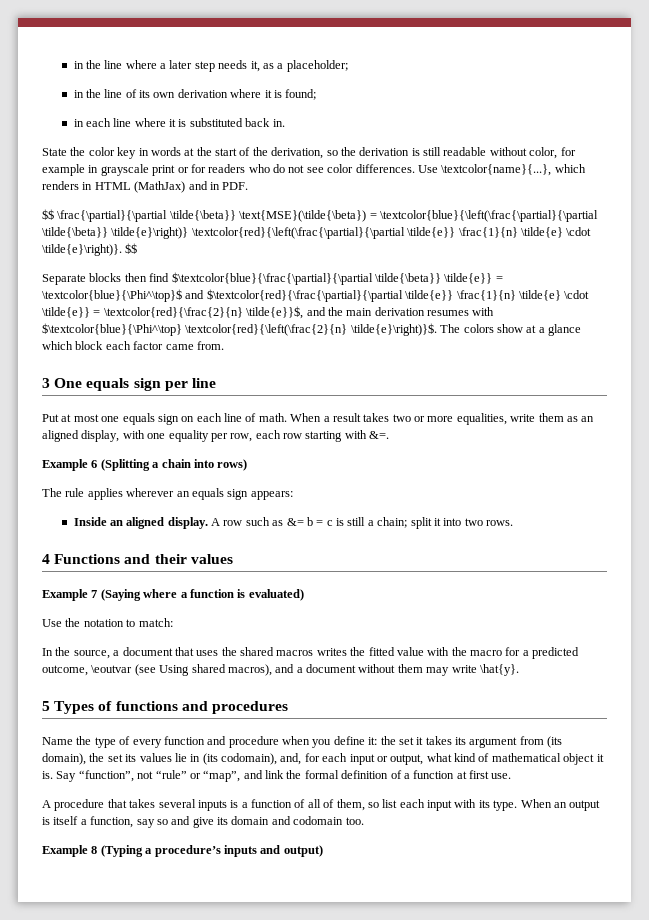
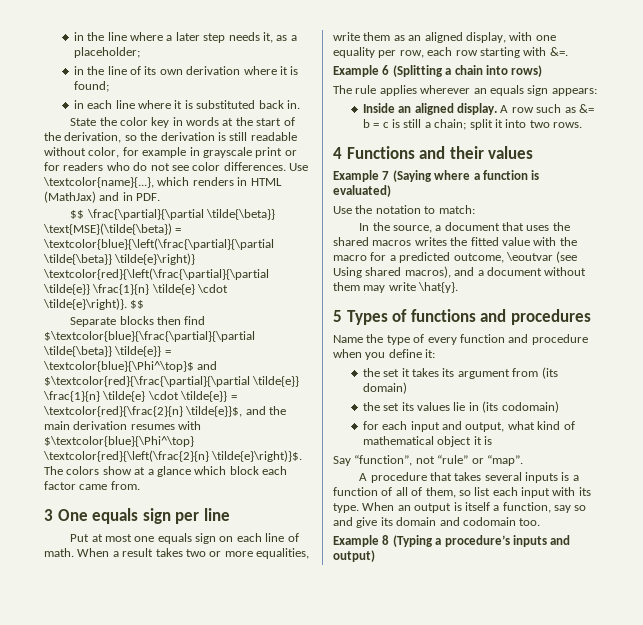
(378, 741) none -> (436, 353) //
[42,753,86,765] domain), -> [362,382,407,394] domain) //
[221,753,302,765] codomain), and, -> [501,401,559,413] codomain) //
[376,756,388,762] or -> [442,421,463,430] and
[42,771,53,779] is. -> [484,436,493,445] is //
[203,770,512,782] “map”, and link the formal definition of a function at first use. -> [486,455,523,466] “map”.

